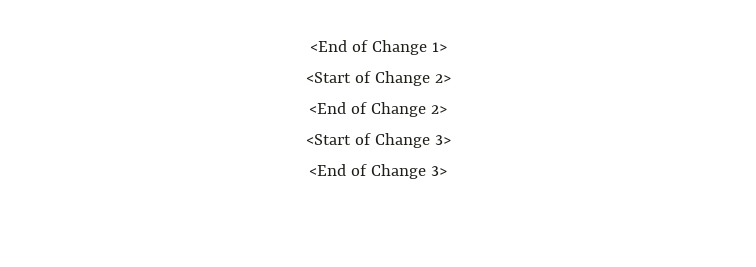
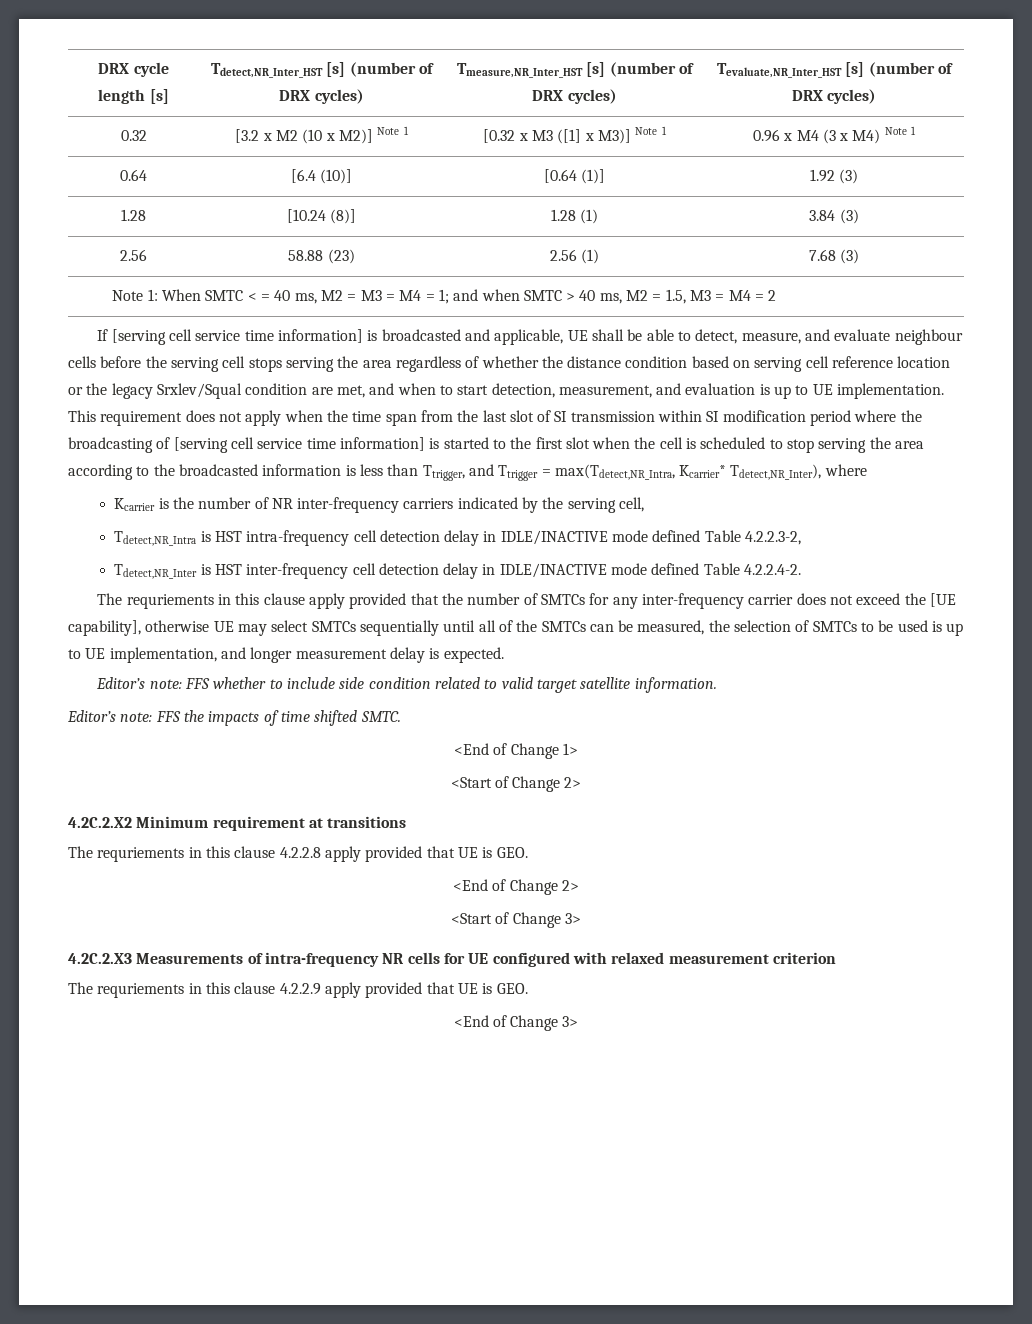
(309, 46) none -> [98,62,169,77] [98,89,169,104] [211,62,434,78] [279,89,364,104] [457,62,694,78] [532,89,617,104] [717,62,953,78] [791,89,877,104] [120,130,147,141] [235,126,409,144] [483,126,667,144] [752,126,917,144] [120,169,147,181] [290,169,353,184] [543,169,606,184] [809,169,859,184] [121,209,146,221] [286,209,357,224] [550,209,599,224] [809,209,859,224] [120,249,147,261] [288,249,355,264] [549,249,600,264] [808,249,860,264] [112,289,777,304] [97,329,963,345] [68,356,951,372] [68,383,945,399] [68,410,922,426] [68,437,925,453] [68,464,867,481] [114,497,645,513] [114,530,802,546] [114,563,802,579] [97,593,956,609] [68,620,964,636] [68,647,504,663] [96,677,717,693] [67,710,401,726] DRX cycle length [s] | Tdetect,NR_Inter_HST [s] (number of DRX cycles) | Tmeasure,NR_Inter_HST [s] (number of DRX cycles) | Tevaluate,NR_Inter_HST [s] (number of DRX cycles) // 0.32 | [3.2 x M2 (10 x M2)] Note 1 | [0.32 x M3 ([1] x M3)] Note 1 | 0.96 x M4 (3 x M4) Note 1 // 0.64 | [6.4 (10)] | [0.64 (1)] | 1.92 (3) // 1.28 | [10.24 (8)] | 1.28 (1) | 3.84 (3) // 2.56 | 58.88 (23) | 2.56 (1) | 7.68 (3) // Note 1: When SMTC < = 40 ms, M2 = M3 = M4 = 1; and when SMTC > 40 ms, M2 = 1.5, M3 = M4 = 2 // If [serving cell service time information] is broadcasted and applicable, UE shall be able to detect, measure, and evaluate neighbour cells before the serving cell stops serving the area regardless of whether the distance condition based on serving cell reference location or the legacy Srxlev/Squal condition are met, and when to start detection, measurement, and evaluation is up to UE implementation. This requirement does not apply when the time span from the last slot of SI transmission within SI modification period where the broadcasting of [serving cell service time information] is started to the first slot when the cell is scheduled to stop serving the area according to the broadcasted information is less than Ttrigger, and Ttrigger = max(Tdetect,NR_Intra, Kcarrier* Tdetect,NR_Inter), where // Kcarrier is the number of NR inter-frequency carriers indicated by the serving cell, // Tdetect,NR_Intra is HST intra-frequency cell detection delay in IDLE/INACTIVE mode defined Table 4.2.2.3-2, // Tdetect,NR_Inter is HST inter-frequency cell detection delay in IDLE/INACTIVE mode defined Table 4.2.2.4-2. // The requriements in this clause apply provided that the number of SMTCs for any inter-frequency carrier does not exceed the [UE capability], otherwise UE may select SMTCs sequentially until all of the SMTCs can be measured, the selection of SMTCs to be used is up to UE implementation, and longer measurement delay is expected. // Editor’s note: FFS whether to include side condition related to valid target satellite information. // Editor’s note: FFS the impacts of time shifted SMTC. //
(451, 78) none -> [68,816,407,831] [68,846,528,862] // 4.2C.2.X2 Minimum requirement at transitions // The requriements in this clause 4.2.2.8 apply provided that UE is GEO.
(451, 140) none -> [68,952,836,967] [68,982,528,998] // 4.2C.2.X3 Measurements of intra-frequency NR cells for UE configured with relaxed measurement criterion // The requriements in this clause 4.2.2.9 apply provided that UE is GEO.

